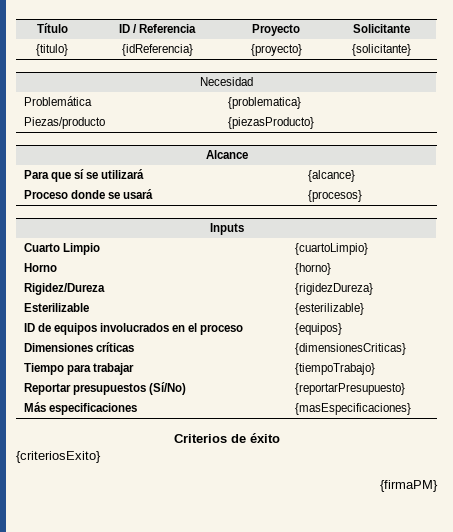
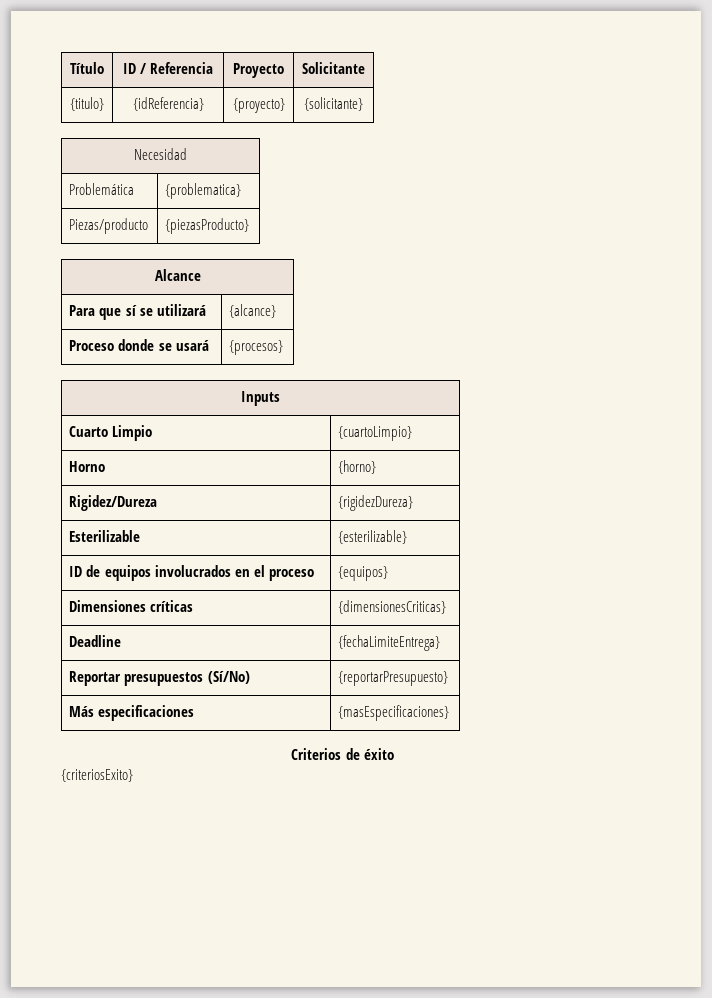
[23,363,134,375] [294,363,375,375] Tiempo para trabajar | {tiempoTrabajo} -> [69,635,122,647] [338,635,441,651] Deadline | {fechaLimiteEntrega}
[380,480,438,492] // {firmaPM} -> (133, 775) none

